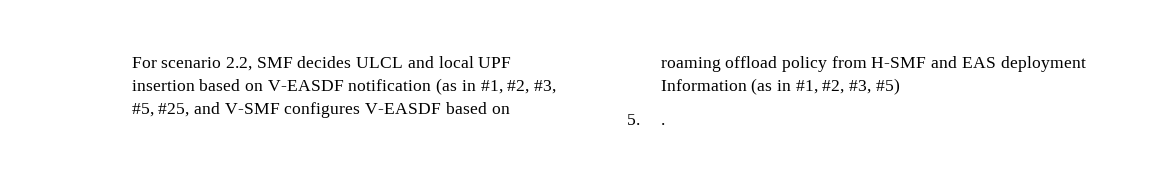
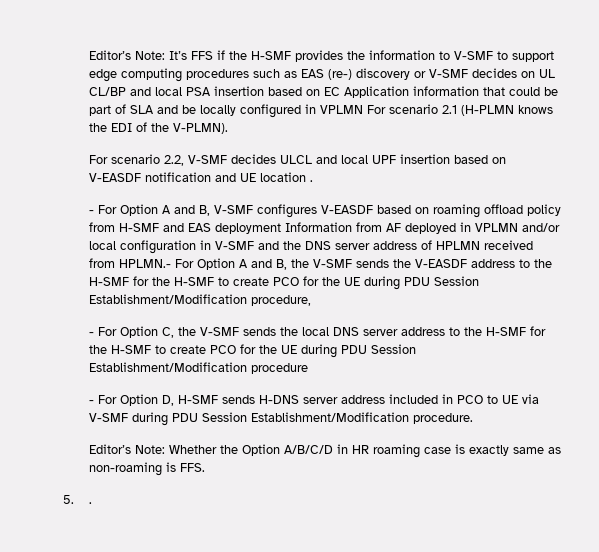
(131, 62) none -> [88,50,554,62] [88,68,555,82] [88,86,558,98] [88,104,553,118] [88,122,228,134] Editor’s Note: It’s FFS if the H-SMF provides the information to V-SMF to support edge computing procedures such as EAS (re-) discovery or V-SMF decides on UL CL/BP and local PSA insertion based on EC Application information that could be part of SLA and be locally configured in VPLMN For scenario 2.1 (H-PLMN knows the EDI of the V-PLMN). //
[256,57,293,68] SMF -> [187,155,227,164] V-SMF
[436,78,557,95] [131,102,220,117] (as in #1, #2, #3, #5, #25, and -> [214,172,313,182] [88,204,210,216] and UE location . // - For Option A and B,
[751,78,900,95] (as in #1, #2, #3, #5) -> [355,222,560,234] [88,240,533,254] [88,258,552,270] [88,276,479,290] [88,294,311,306] [88,326,546,338] [88,344,416,358] [88,362,308,374] [88,394,539,406] [88,412,473,426] [88,444,561,458] [88,462,205,476] from AF deployed in VPLMN and/or local configuration in V-SMF and the DNS server address of HPLMN received from HPLMN.- For Option A and B, the V-SMF sends the V-EASDF address to the H-SMF for the H-SMF to create PCO for the UE during PDU Session Establishment/Modification procedure, // - For Option C, the V-SMF sends the local DNS server address to the H-SMF for the H-SMF to create PCO for the UE during PDU Session Establishment/Modification procedure // - For Option D, H-SMF sends H-DNS server address included in PCO to UE via V-SMF during PDU Session Establishment/Modification procedure. // Editor’s Note: Whether the Option A/B/C/D in HR roaming case is exactly same as non-roaming is FFS.

